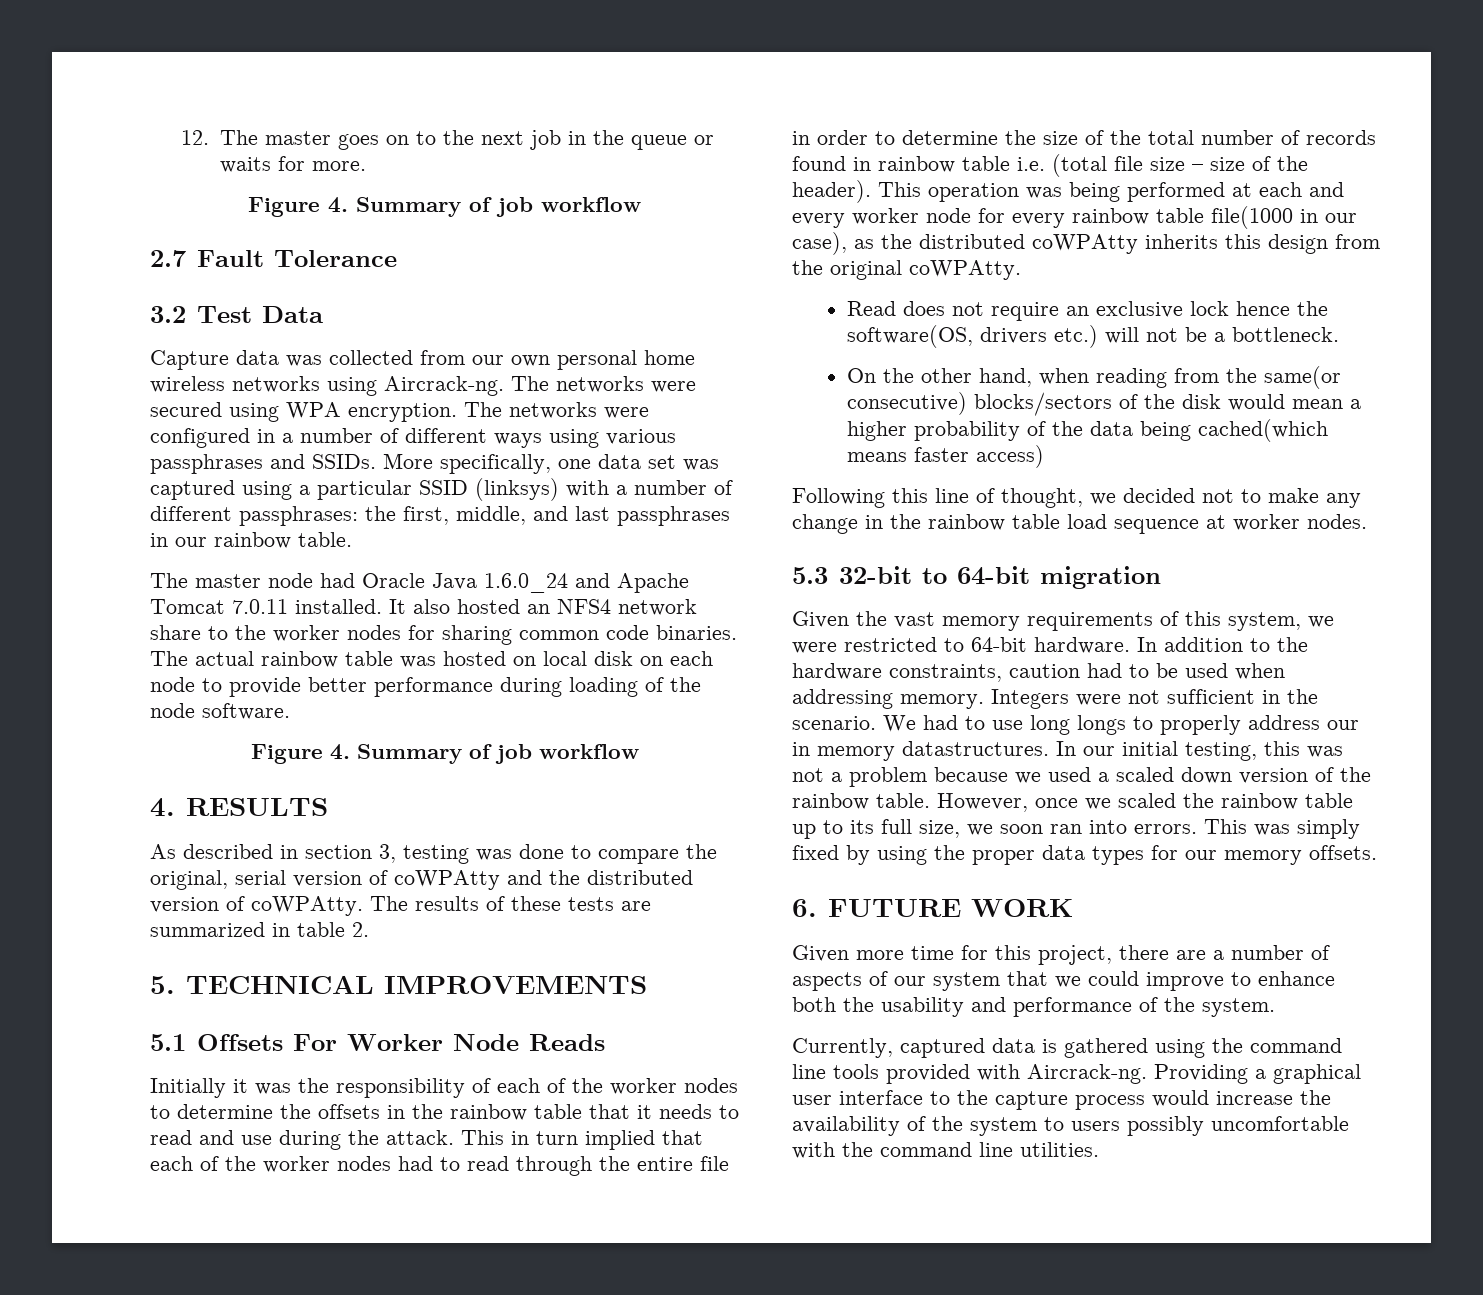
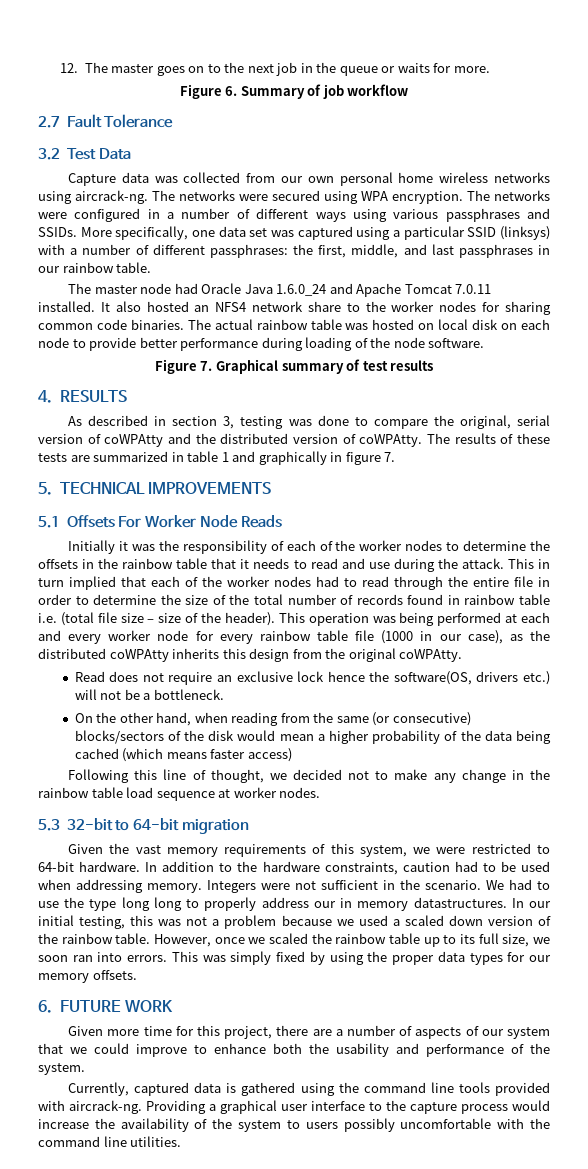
[328,197,348,213] 4. -> [225,86,238,96] 6.
[384,376,504,396] Aircrack-ng. -> [75,190,148,204] aircrack-ng.
[329,744,639,764] 4. Summary of job workflow -> [200,359,434,374] 7. Graphical summary of test results
[352,922,369,937] 2. -> [221,451,396,465] 1 and graphically in figure 7.
[1211,206,1293,229] file(1000 -> [355,630,414,644] file (1000
[1264,366,1342,389] same(or -> [336,712,391,726] same (or
[1198,419,1329,442] cached(which -> [74,748,164,762] cached (which
[1030,715,1126,735] long longs -> [64,897,182,911] the type long long
[1027,1064,1147,1084] Aircrack-ng. -> [69,1100,142,1114] aircrack-ng.

